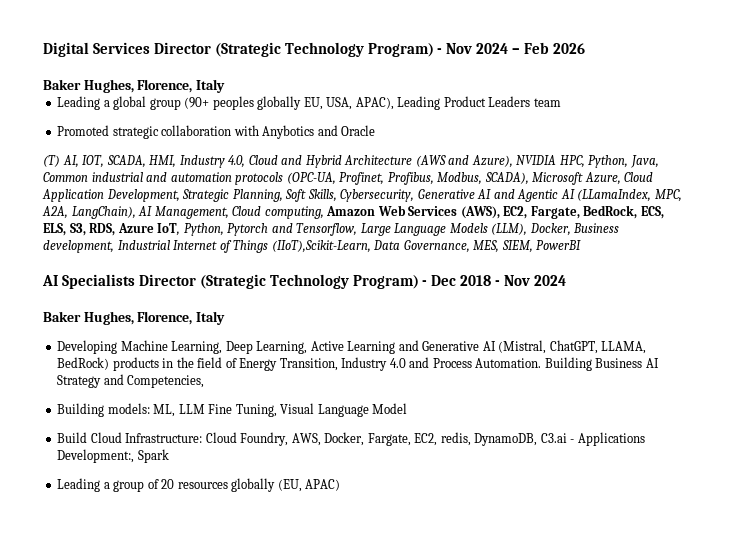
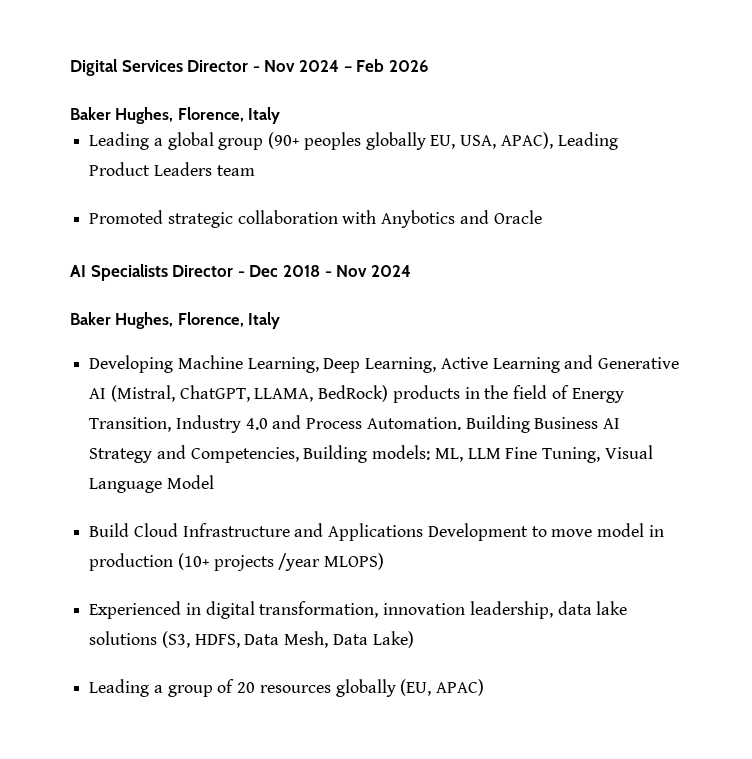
[214,42,434,57] (Strategic Technology Program) -> (249, 66) none
[43,155,659,168] [43,172,654,185] [42,189,682,202] [42,205,664,219] [43,223,620,236] [43,240,582,253] // (T) AI, IOT, SCADA, HMI, Industry 4.0, Cloud and Hybrid Architecture (AWS and Azure), NVIDIA HPC, Python, Java, Common industrial and automation protocols (OPC-UA, Profinet, Profibus, Modbus, SCADA), Microsoft Azure, Cloud Application Development, Strategic Planning, Soft Skills, Cybersecurity, Generative AI and Agentic AI (LLamaIndex, MPC, A2A, LangChain), AI Management, Cloud computing, Amazon Web Services (AWS), EC2, Fargate, BedRock, ECS, ELS, S3, RDS, Azure IoT, Python, Pytorch and Tensorflow, Large Language Models (LLM), Docker, Business development, Industrial Internet of Things (IIoT),Scikit-Learn, Data Governance, MES, SIEM, PowerBI -> (542, 217) none
[199,274,419,289] (Strategic Technology Program) -> (234, 271) none
(205, 381) // -> (299, 455) none
[125,432,645,446] [57,449,169,463] Infrastructure: Cloud Foundry, AWS, Docker, Fargate, EC2, redis, DynamoDB, C3.ai - Applications Development:, Spark -> [182,523,664,541] [89,553,385,571] [89,601,628,619] [89,631,414,648] Infrastructure and Applications Development to move model in production (10+ projects /year MLOPS) // Experienced in digital transformation, innovation leadership, data lake solutions (S3, HDFS, Data Mesh, Data Lake)

